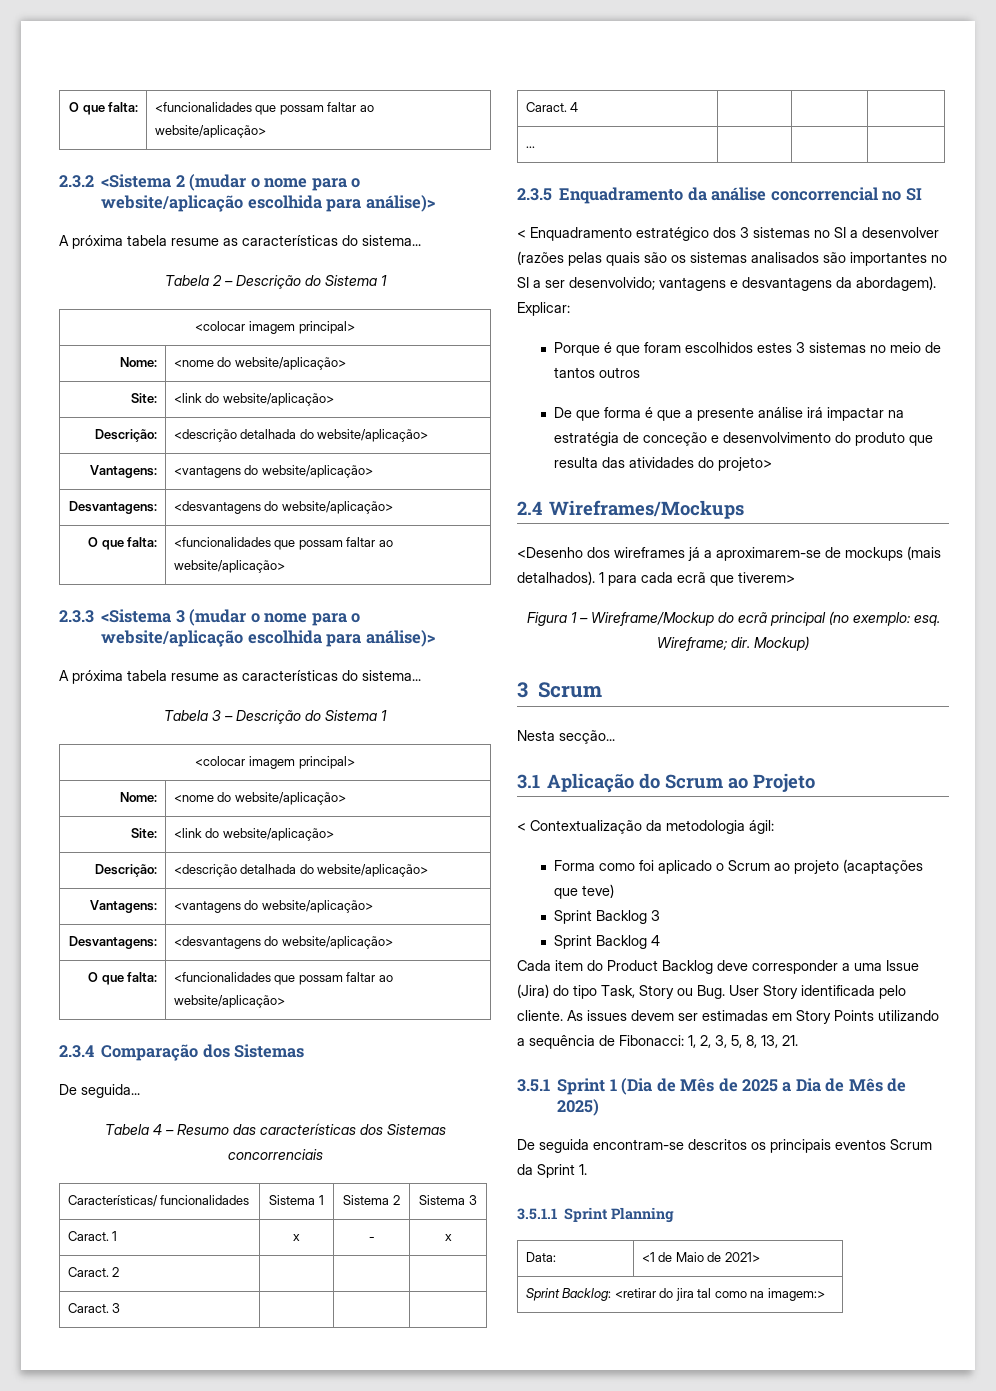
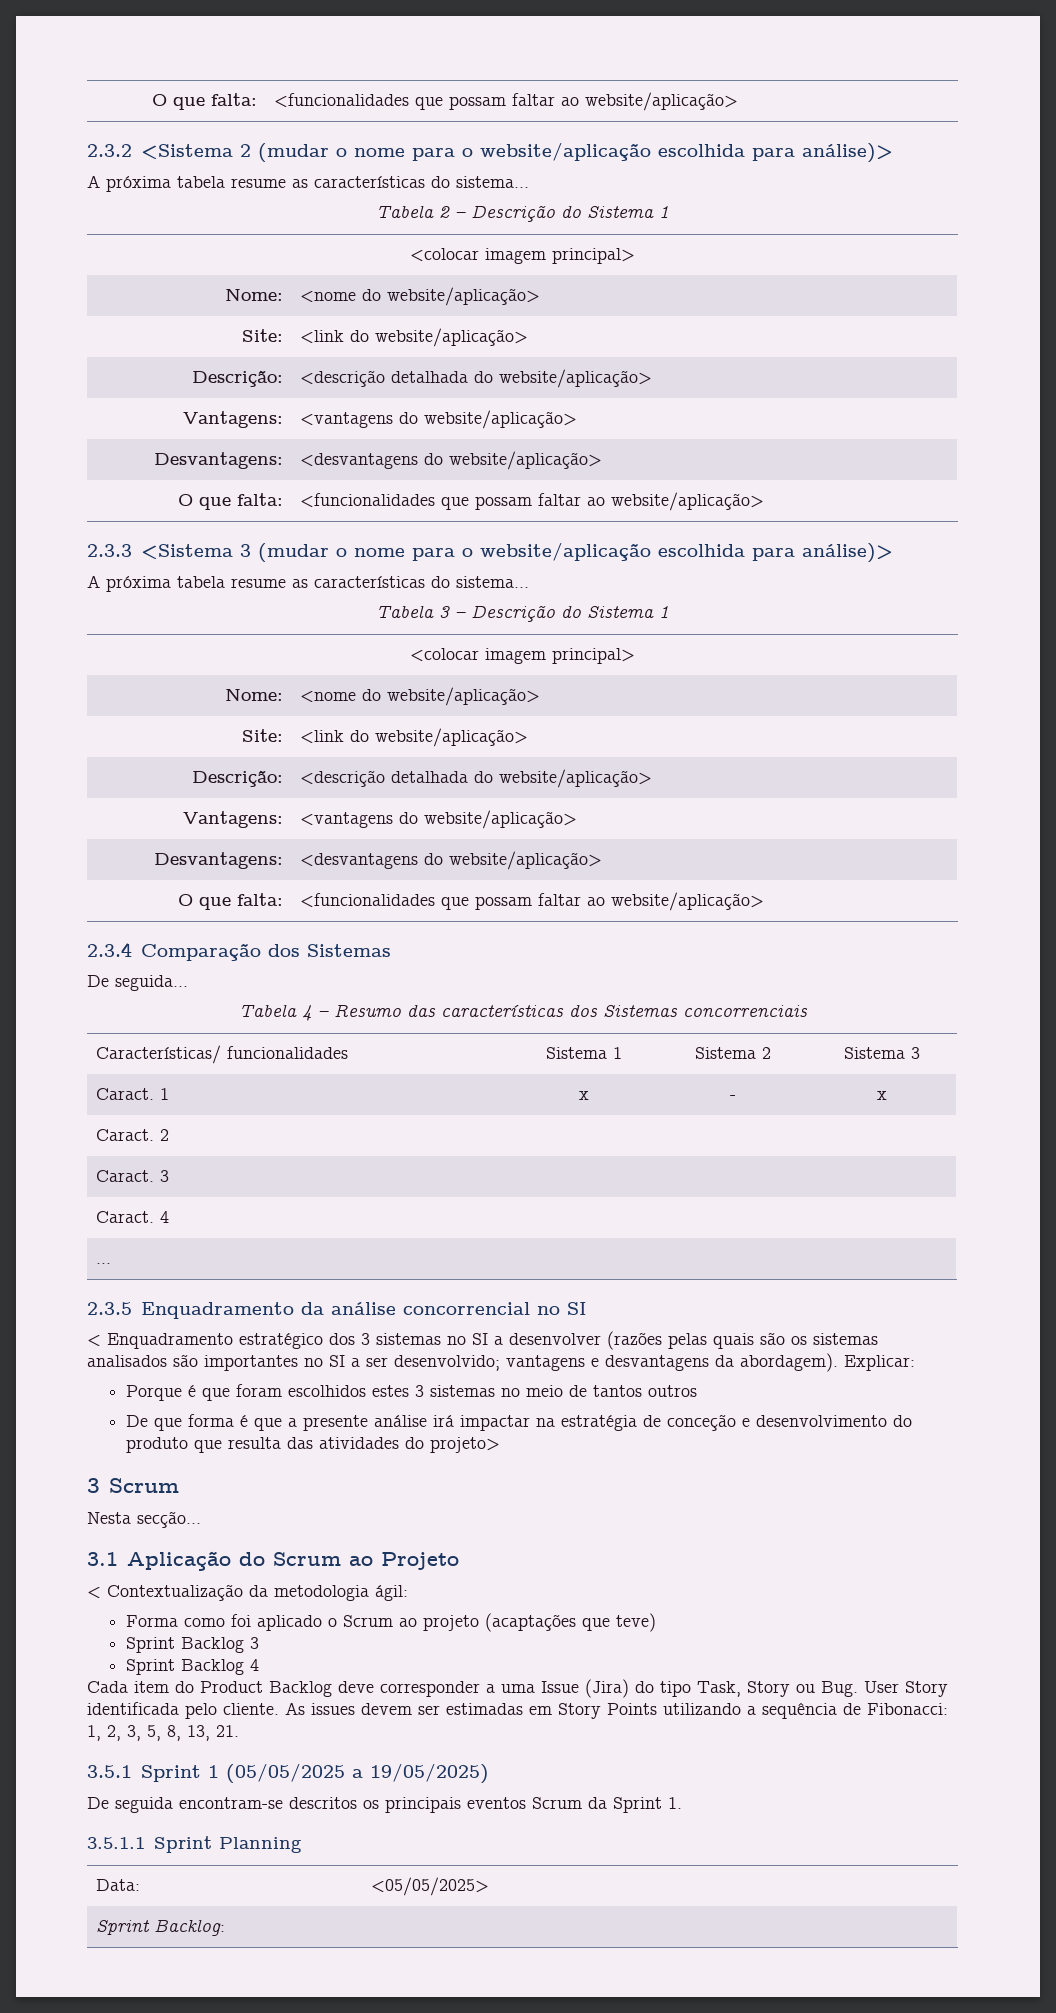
[517,500,745,519] [517,546,941,561] [517,571,795,586] [526,611,940,626] [657,636,809,651] // 2.4 Wireframes/Mockups // <Desenho dos wireframes já a aproximarem-se de mockups (mais detalhados). 1 para cada ecrã que tiverem> // Figura 1 – Wireframe/Mockup do ecrã principal (no exemplo: esq. Wireframe; dir. Mockup) -> (501, 1445) none
[621,1078,907,1095] [557,1099,600,1116] (Dia de Mês de 2025 a Dia de Mês de 2025) -> [225,1763,489,1784] (05/05/2025 a 19/05/2025)
[641,1252,760,1262] [525,1288,825,1301] <1 de Maio de 2021> // Sprint Backlog: <retirar do jira tal como na imagem:> -> [371,1877,490,1896] [96,1919,226,1936] <05/05/2025> // Sprint Backlog:

